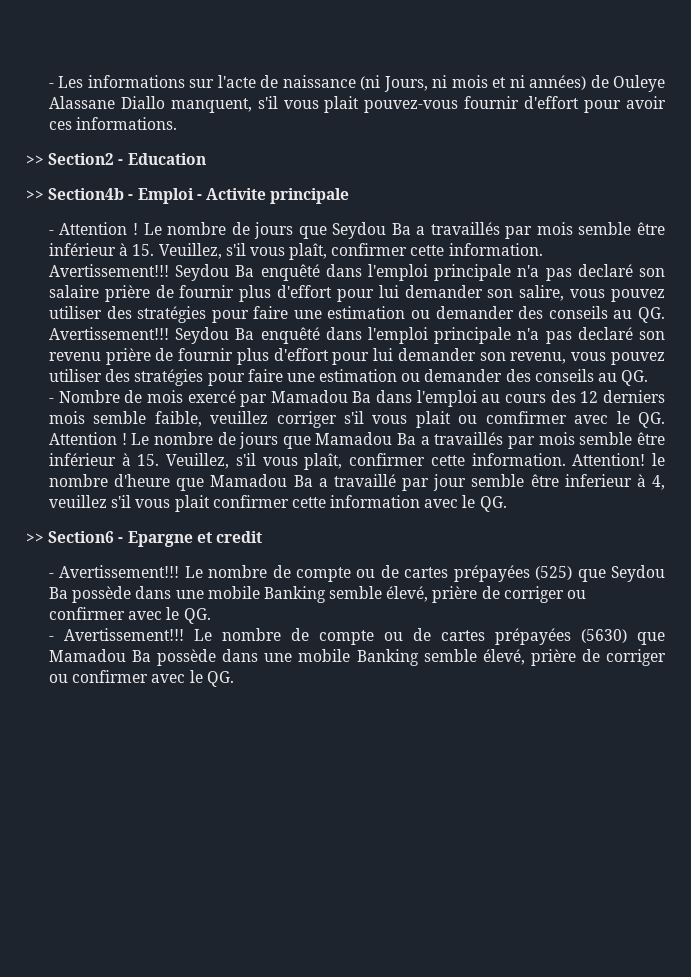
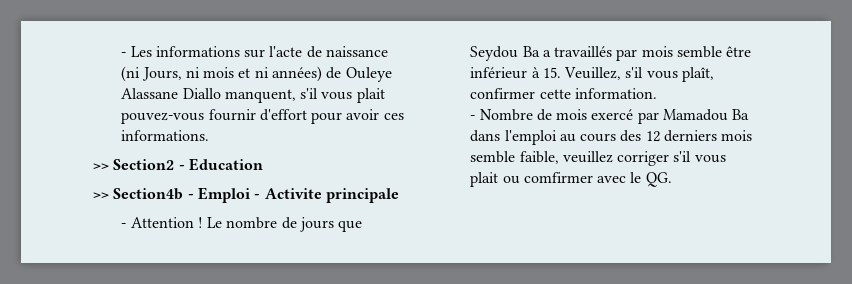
[48,264,665,281] [48,285,665,302] [48,306,665,323] [48,327,665,344] [48,348,665,365] [48,369,649,386] Avertissement!!! Seydou Ba enquêté dans l'emploi principale n'a pas declaré son salaire prière de fournir plus d'effort pour lui demander son salire, vous pouvez utiliser des stratégies pour faire une estimation ou demander des conseils au QG. Avertissement!!! Seydou Ba enquêté dans l'emploi principale n'a pas declaré son revenu prière de fournir plus d'effort pour lui demander son revenu, vous pouvez utiliser des stratégies pour faire une estimation ou demander des conseils au QG. -> (657, 93) none
[48,432,665,449] [48,453,665,470] [48,474,665,491] [48,495,507,512] [26,531,262,547] [48,565,665,582] [48,586,586,603] [48,607,211,624] [48,628,665,645] [48,649,666,666] [48,670,234,687] Attention ! Le nombre de jours que Mamadou Ba a travaillés par mois semble être inférieur à 15. Veuillez, s'il vous plaît, confirmer cette information. Attention! le nombre d'heure que Mamadou Ba a travaillé par jour semble être inferieur à 4, veuillez s'il vous plait confirmer cette information avec le QG. // >> Section6 - Epargne et credit // - Avertissement!!! Le nombre de compte ou de cartes prépayées (525) que Seydou Ba possède dans une mobile Banking semble élevé, prière de corriger ou confirmer avec le QG. // - Avertissement!!! Le nombre de compte ou de cartes prépayées (5630) que Mamadou Ba possède dans une mobile Banking semble élevé, prière de corriger ou confirmer avec le QG. -> (672, 179) none

